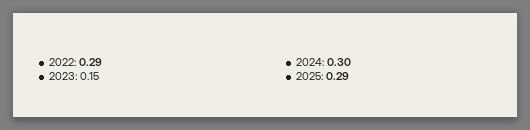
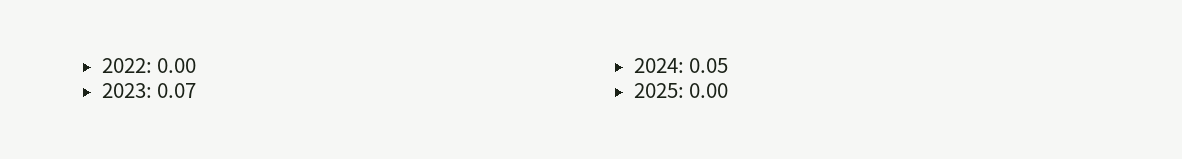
[79,58,103,66] 0.29 -> [157,58,197,73] 0.00
[80,72,100,80] 0.15 -> [157,83,197,98] 0.07
[327,58,352,66] 0.30 -> [689,58,729,73] 0.05
[326,72,350,80] 0.29 -> [689,83,729,98] 0.00

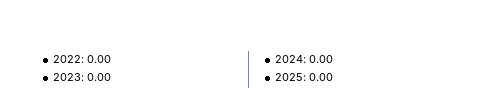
[157,83,197,98] 0.07 -> [87,73,112,81] 0.00
[689,58,729,73] 0.05 -> [309,55,334,63] 0.00

